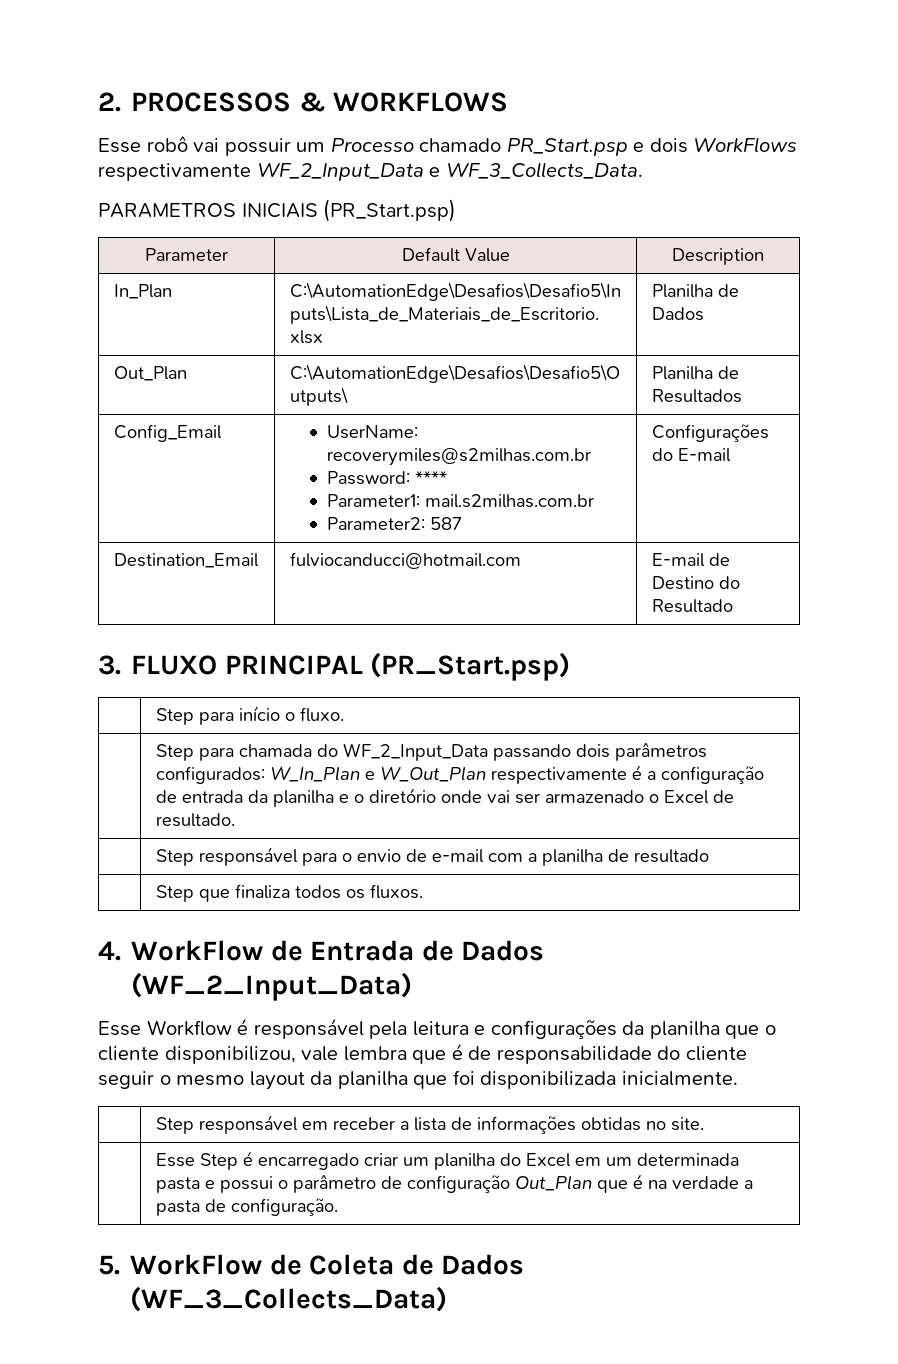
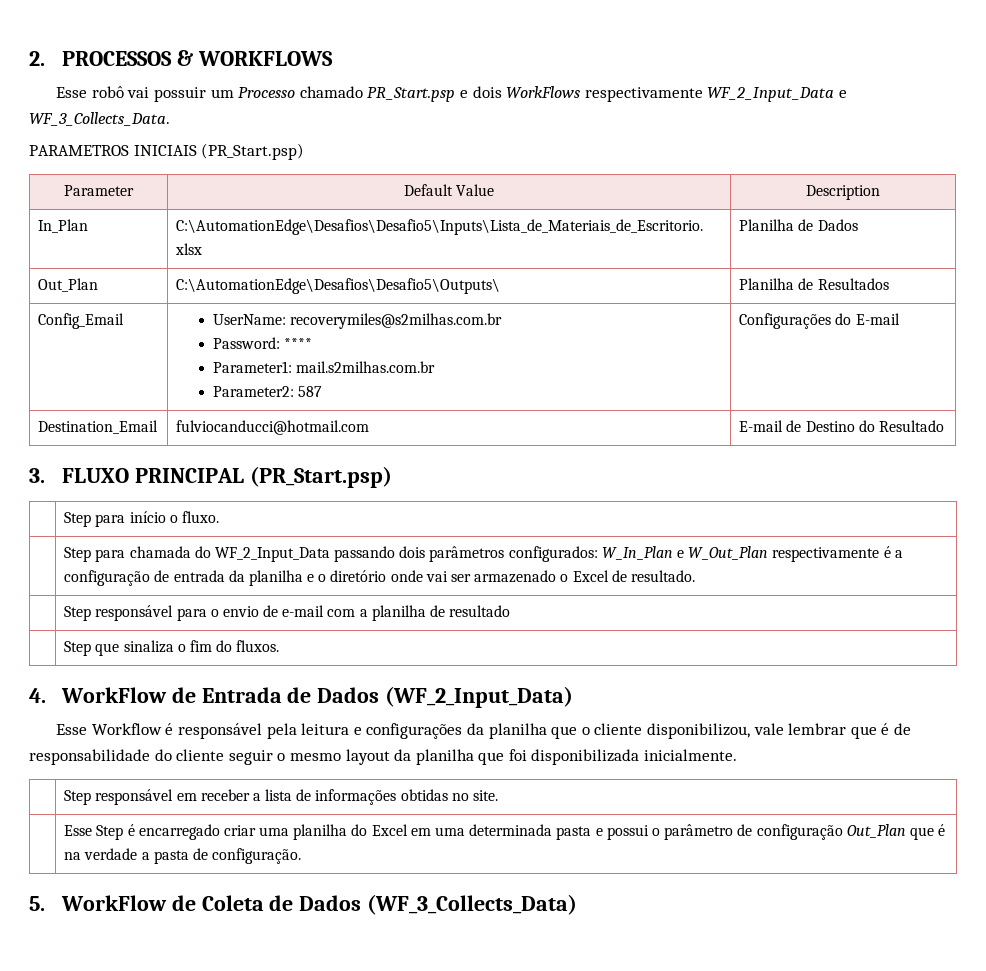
[234,884,365,899] finaliza todos os -> [123,640,233,653] sinaliza o fim do
[343,1046,407,1061] lembra -> [788,723,847,735] lembrar
[402,1157,429,1166] um -> [259,827,290,836] uma
[605,1157,632,1166] um -> [435,827,466,836] uma

